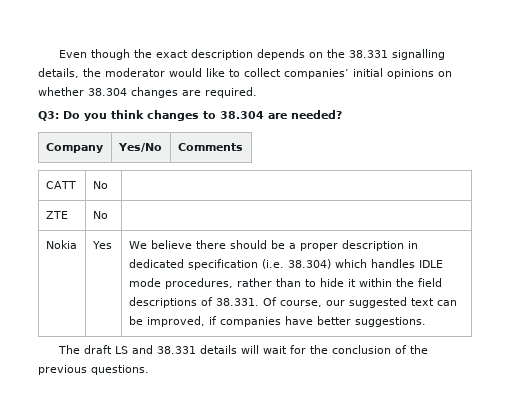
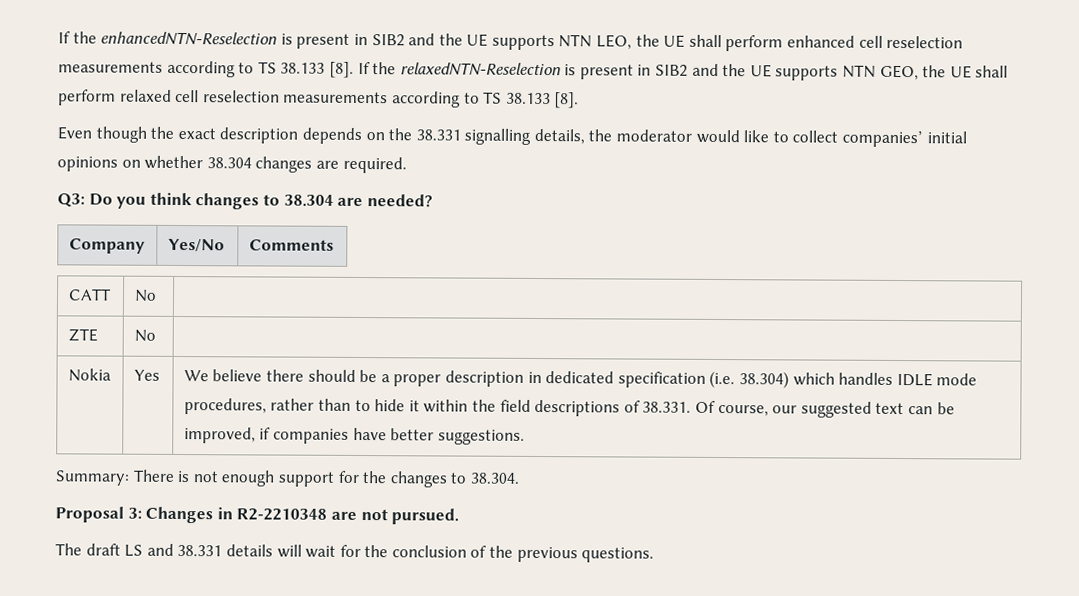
(59, 54) none -> [58,31,964,52] [58,60,1009,81] [58,89,580,109] If the enhancedNTN-Reselection is present in SIB2 and the UE supports NTN LEO, the UE shall perform enhanced cell reselection measurements according to TS 38.133 [8]. If the relaxedNTN-Reselection is present in SIB2 and the UE supports NTN GEO, the UE shall perform relaxed cell reselection measurements according to TS 38.133 [8]. //
(426, 322) none -> [55,469,520,488] [55,506,460,525] // Summary: There is not enough support for the changes to 38.304. // Proposal 3: Changes in R2-2210348 are not pursued.

